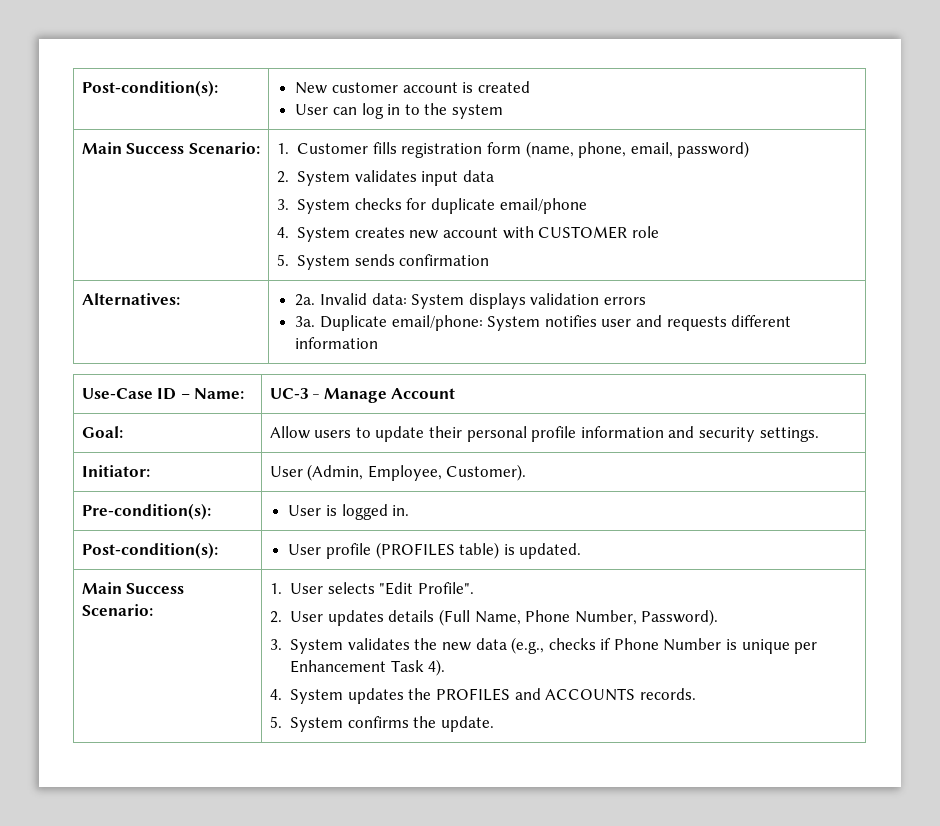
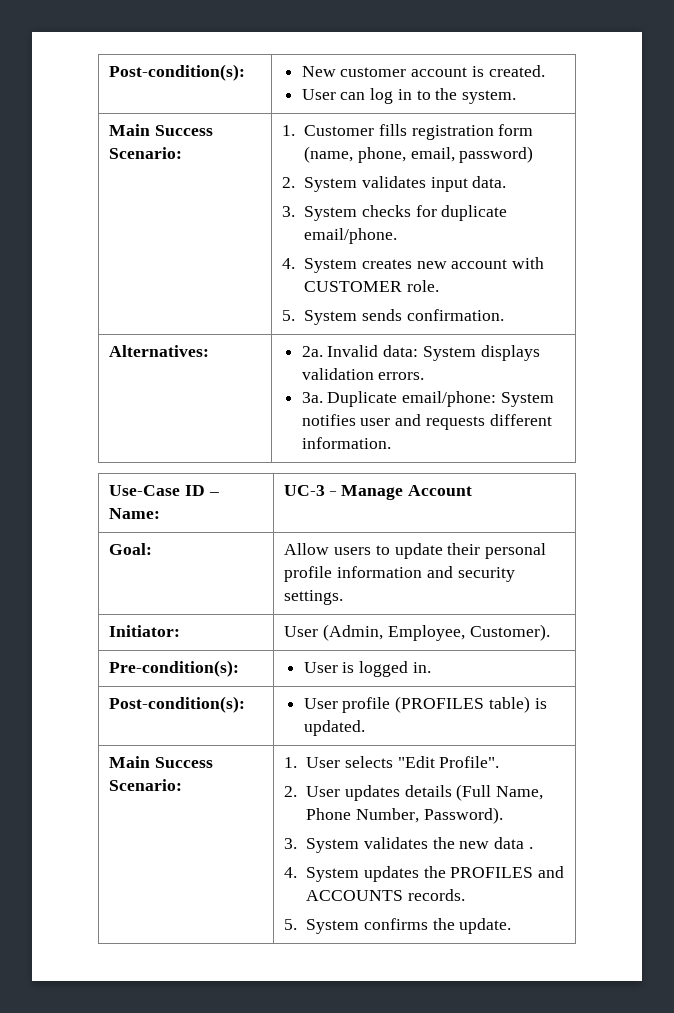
[477,81,530,93] created -> [488,65,545,77] created.
[451,104,503,119] system -> [462,90,517,104] system.
[462,170,494,182] data -> [472,176,507,188] data.
[499,198,587,214] email/phone -> [304,228,398,244] email/phone.
[631,226,659,238] role -> [406,280,439,292] role.
[399,254,490,266] confirmation -> [406,309,504,321] confirmation.
[603,297,646,305] errors -> [378,372,425,380] errors.
[295,337,379,349] information -> [301,437,391,449] information.
[511,637,818,654] [290,659,446,676] (e.g., checks if Phone Number is unique per Enhancement Task 4). -> [528,847,533,849] .

